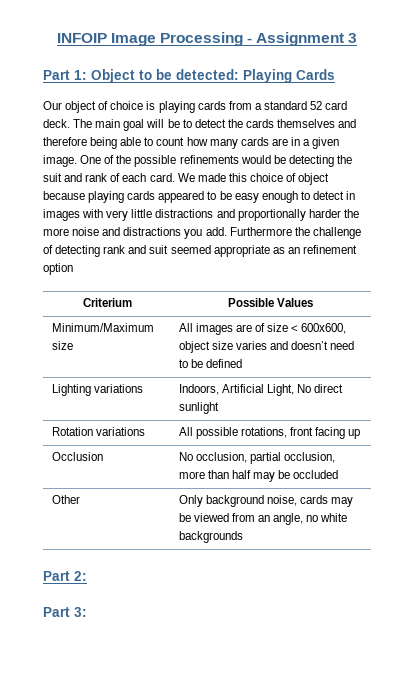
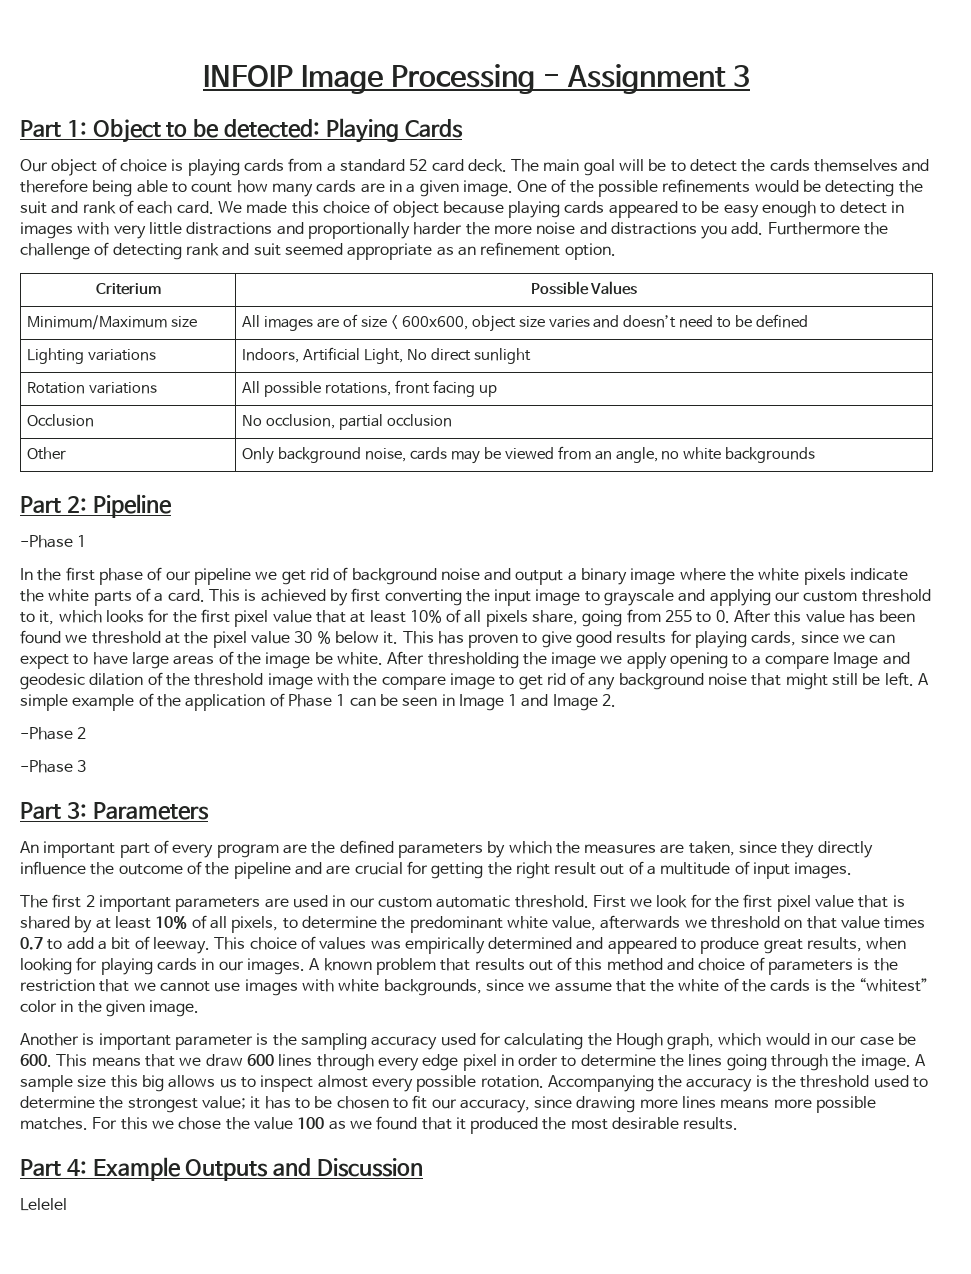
[43,263,73,275] option -> [564,243,616,260] option.
[283,452,335,463] [178,470,339,482] occlusion, more than half may be occluded -> [387,414,453,427] occlusion
[43,607,87,617] // Part 3: -> [92,494,172,518] [20,535,87,548] [20,567,909,585] [20,588,931,606] [20,609,916,627] [20,630,896,648] [20,651,910,669] [20,672,930,690] [20,693,617,711] [20,727,87,740] [20,760,87,773] [20,802,209,820] [20,840,873,858] [20,861,853,879] [20,894,905,912] [20,915,926,933] [20,936,907,954] [20,957,898,975] [20,978,929,996] [20,1000,200,1017] [20,1032,917,1050] [20,1054,927,1071] [20,1075,929,1092] [20,1095,877,1113] [20,1116,739,1134] [20,1157,423,1181] [20,1198,67,1211] Pipeline // -Phase 1 // In the first phase of our pipeline we get rid of background noise and output a binary image where the white pixels indicate the white parts of a card. This is achieved by first converting the input image to grayscale and applying our custom threshold to it, which looks for the first pixel value that at least 10% of all pixels share, going from 255 to 0. After this value has been found we threshold at the pixel value 30 % below it. This has proven to give good results for playing cards, since we can expect to have large areas of the image be white. After thresholding the image we apply opening to a compare Image and geodesic dilation of the threshold image with the compare image to get rid of any background noise that might still be left. A simple example of the application of Phase 1 can be seen in Image 1 and Image 2. // -Phase 2 // -Phase 3 // Part 3: Parameters // An important part of every program are the defined parameters by which the measures are taken, since they directly influence the outcome of the pipeline and are crucial for getting the right result out of a multitude of input images. // The first 2 important parameters are used in our custom automatic threshold. First we look for the first pixel value that is shared by at least 10% of all pixels, to determine the predominant white value, afterwards we threshold on that value times 0.7 to add a bit of leeway. This choice of values was empirically determined and appeared to produce great results, when looking for playing cards in our images. A known problem that results out of this method and choice of parameters is the restriction that we cannot use images with white backgrounds, since we assume that the white of the cards is the “whitest” color in the given image. // Another is important parameter is the sampling accuracy used for calculating the Hough graph, which would in our case be 600. This means that we draw 600 lines through every edge pixel in order to determine the lines going through the image. A sample size this big allows us to inspect almost every possible rotation. Accompanying the accuracy is the threshold used to determine the strongest value; it has to be chosen to fit our accuracy, since drawing more lines means more possible matches. For this we chose the value 100 as we found that it produced the most desirable results. // Part 4: Example Outputs and Discussion // Lelelel

